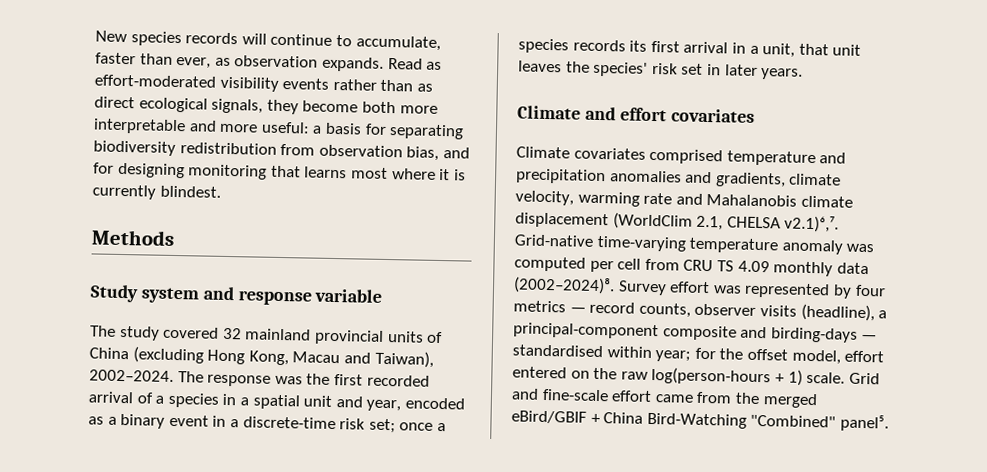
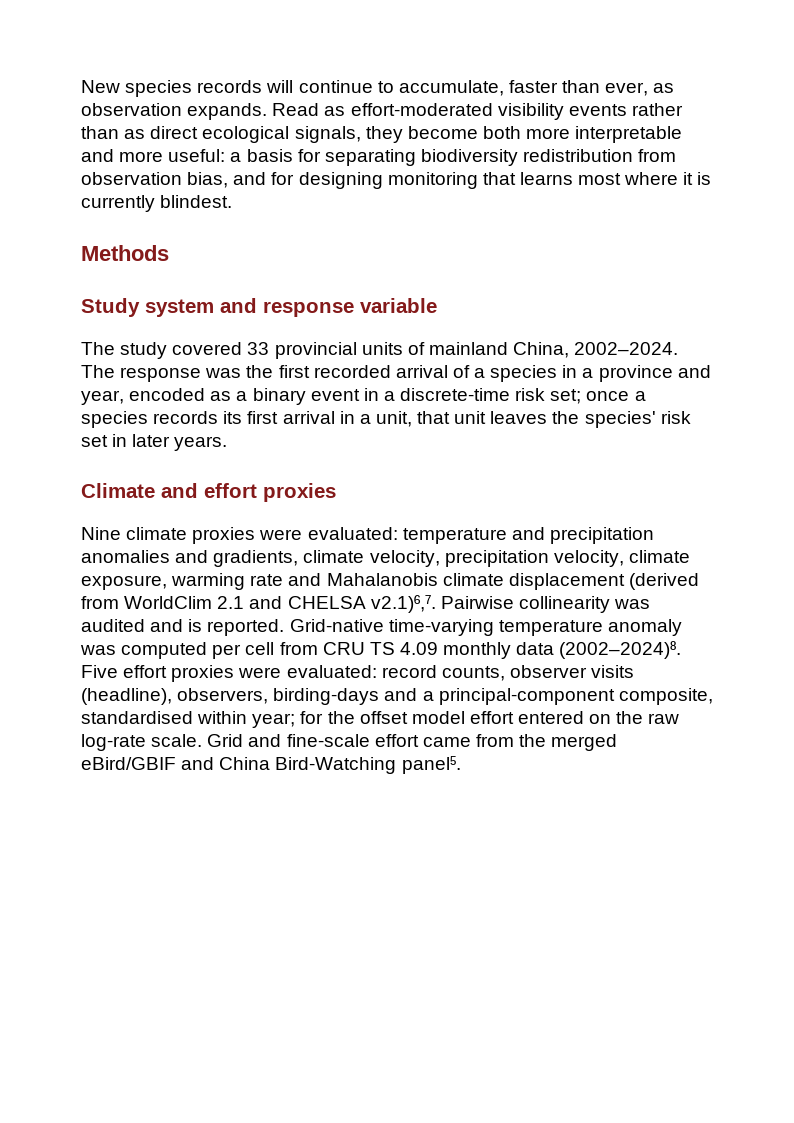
[222,327,312,341] 32 mainland -> [247,342,270,355] 33
[89,346,434,368] China (excluding Hong Kong, Macau and Taiwan), -> [428,342,570,358] mainland China,
[252,394,333,410] spatial unit -> [598,365,673,382] province
[670,108,755,123] [516,146,724,165] covariates // Climate covariates comprised -> [263,483,336,502] [81,527,398,544] proxies // Nine climate proxies were evaluated:
(574, 198) none -> [444,550,690,567] [81,575,167,590] precipitation velocity, climate exposure,
[612,212,840,233] (WorldClim 2.1, CHELSA v2.1)⁶,⁷. -> [628,573,699,590] [81,595,651,613] [81,619,285,636] (derived from WorldClim 2.1 and CHELSA v2.1)⁶,⁷. Pairwise collinearity was audited and is reported.
[617,280,886,299] [513,300,586,313] Survey effort was represented by four metrics — -> [81,665,377,682] Five effort proxies were evaluated:
[878,310,888,319] [513,322,878,343] a principal-component composite and birding-days — -> [177,688,713,705] observers, birding-days and a principal-component composite,
[791,349,841,365] model, -> [411,711,465,724] model
[651,367,803,386] log(person-hours + 1) -> [81,734,146,751] log-rate
[590,413,601,424] + -> [181,757,215,770] and
[750,414,837,428] "Combined" -> (397, 765) none

